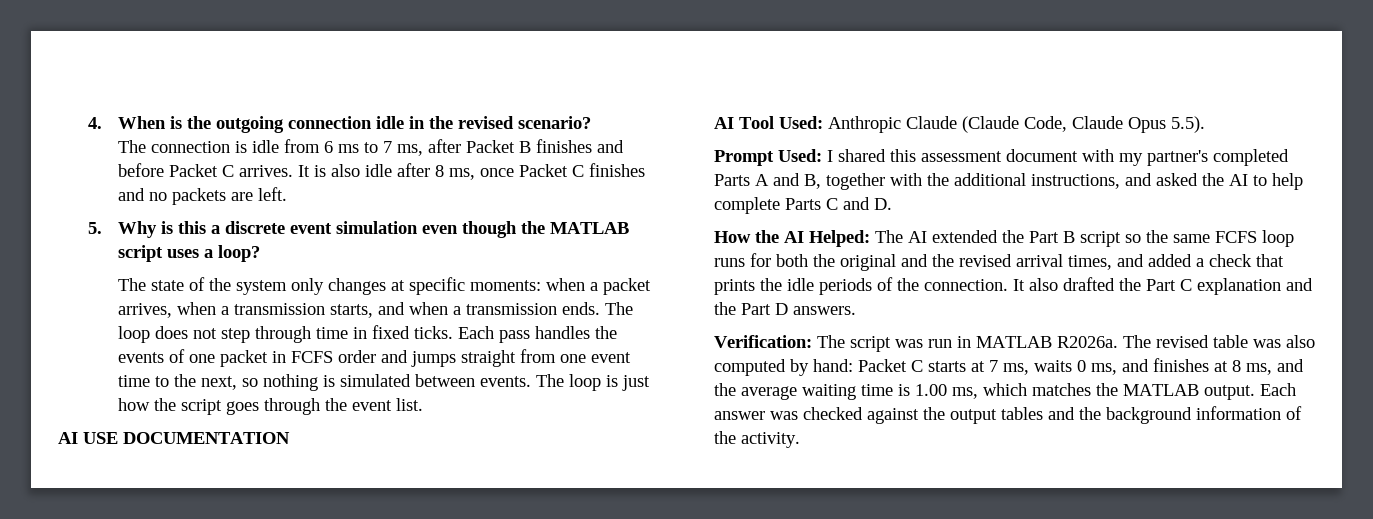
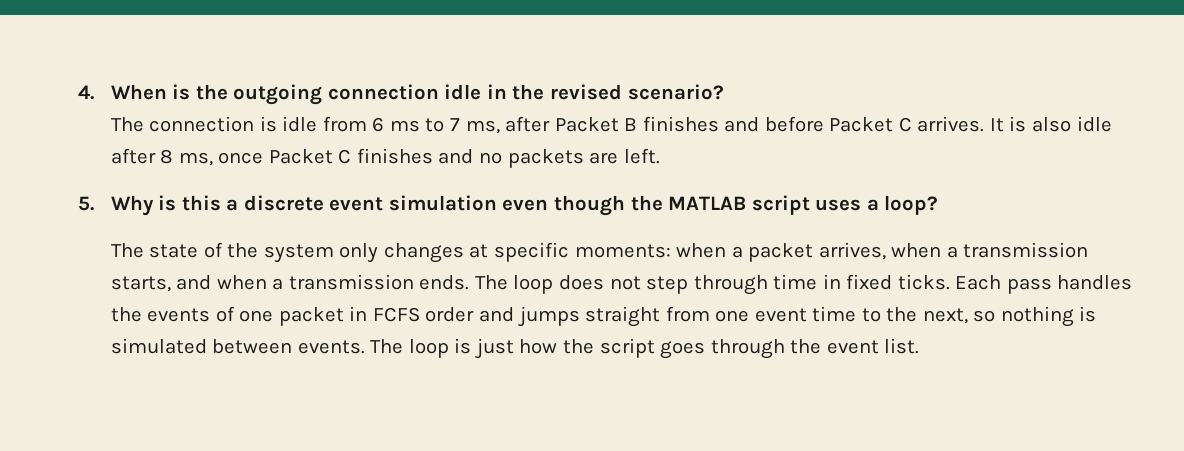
[58,432,290,444] [714,116,1205,133] [714,149,1289,166] [714,173,1303,190] [714,197,892,214] [714,230,1294,247] [714,253,1284,271] [714,277,1313,295] [714,302,856,315] [714,335,1315,352] [714,358,1304,376] [714,383,1296,400] [714,406,1302,424] [714,431,800,448] // AI USE DOCUMENTATION // AI Tool Used: Anthropic Claude (Claude Code, Claude Opus 5.5). // Prompt Used: I shared this assessment document with my partner's completed Parts A and B, together with the additional instructions, and asked the AI to help complete Parts C and D. // How the AI Helped: The AI extended the Part B script so the same FCFS loop runs for both the original and the revised arrival times, and added a check that prints the idle periods of the connection. It also drafted the Part C explanation and the Part D answers. // Verification: The script was run in MATLAB R2026a. The revised table was also computed by hand: Packet C starts at 7 ms, waits 0 ms, and finishes at 8 ms, and the average waiting time is 1.00 ms, which matches the MATLAB output. Each answer was checked against the output tables and the background information of the activity. -> (920, 346) none

